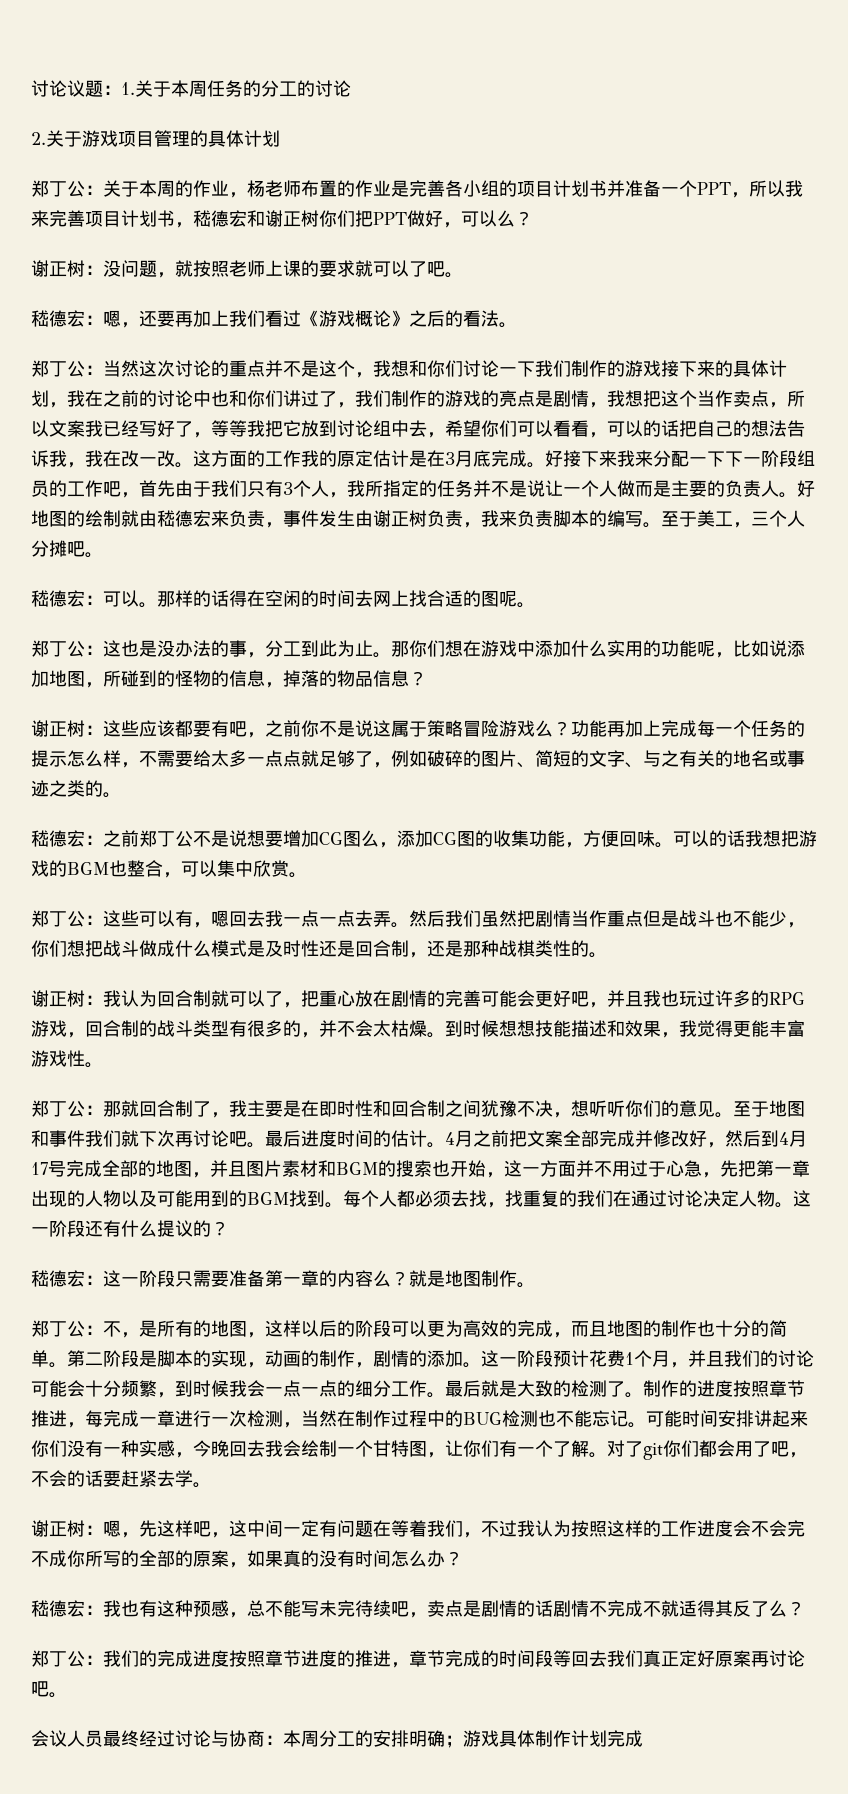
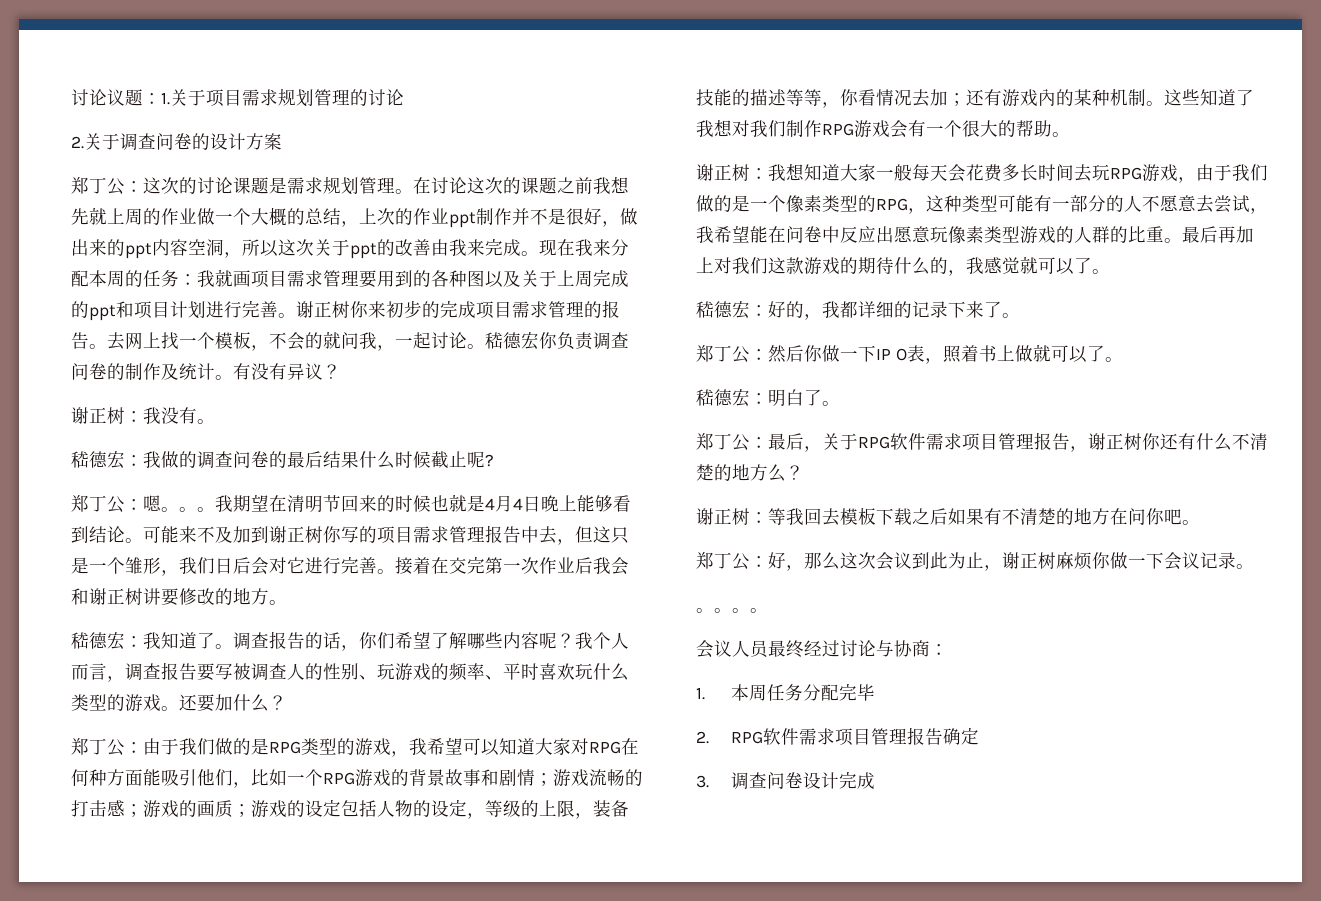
[171,80,297,97] 本周任务的分工 -> [206,88,350,107] 项目需求规划管理
[82,130,280,147] [31,180,803,198] [31,210,533,228] [31,260,463,278] [31,310,517,328] [31,360,787,378] [31,390,805,408] [31,420,805,438] [31,450,815,468] [31,480,815,498] [31,510,805,528] [31,540,103,558] [31,590,535,608] [31,640,805,658] [31,670,427,688] [31,720,805,738] [31,750,805,768] [31,780,121,798] [31,830,817,848] [31,860,307,878] [31,910,805,928] [31,940,607,958] [31,990,805,1008] [31,1020,805,1038] [31,1050,103,1068] [31,1100,805,1118] [31,1130,807,1148] [31,1160,810,1178] [31,1190,811,1208] [31,1220,229,1237] [31,1270,535,1288] [31,1320,787,1338] [31,1350,814,1368] [31,1380,805,1398] [31,1410,808,1428] [31,1440,807,1460] [31,1470,211,1488] [31,1520,805,1538] [31,1550,463,1568] [31,1600,805,1618] [31,1650,805,1668] [31,1681,49,1697] 游戏项目管理的具体计划 // 郑丁公：关于本周的作业，杨老师布置的作业是完善各小组的项目计划书并准备一个PPT，所以我来完善项目计划书，嵇德宏和谢正树你们把PPT做好，可以么？ // 谢正树：没问题，就按照老师上课的要求就可以了吧。 // 嵇德宏：嗯，还要再加上我们看过《游戏概论》之后的看法。 // 郑丁公：当然这次讨论的重点并不是这个，我想和你们讨论一下我们制作的游戏接下来的具体计划，我在之前的讨论中也和你们讲过了，我们制作的游戏的亮点是剧情，我想把这个当作卖点，所以文案我已经写好了，等等我把它放到讨论组中去，希望你们可以看看，可以的话把自己的想法告诉我，我在改一改。这方面的工作我的原定估计是在3月底完成。好接下来我来分配一下下一阶段组员的工作吧，首先由于我们只有3个人，我所指定的任务并不是说让一个人做而是主要的负责人。好地图的绘制就由嵇德宏来负责，事件发生由谢正树负责，我来负责脚本的编写。至于美工，三个人分摊吧。 // 嵇德宏：可以。那样的话得在空闲的时间去网上找合适的图呢。 // 郑丁公：这也是没办法的事，分工到此为止。那你们想在游戏中添加什么实用的功能呢，比如说添加地图，所碰到的怪物的信息，掉落的物品信息？ // 谢正树：这些应该都要有吧，之前你不是说这属于策略冒险游戏么？功能再加上完成每一个任务的提示怎么样，不需要给太多一点点就足够了，例如破碎的图片、简短的文字、与之有关的地名或事迹之类的。 // 嵇德宏：之前郑丁公不是说想要增加CG图么，添加CG图的收集功能，方便回味。可以的话我想把游戏的BGM也整合，可以集中欣赏。 // 郑丁公：这些可以有，嗯回去我一点一点去弄。然后我们虽然把剧情当作重点但是战斗也不能少，你们想把战斗做成什么模式是及时性还是回合制，还是那种战棋类性的。 // 谢正树：我认为回合制就可以了，把重心放在剧情的完善可能会更好吧，并且我也玩过许多的RPG游戏，回合制的战斗类型有很多的，并不会太枯燥。到时候想想技能描述和效果，我觉得更能丰富游戏性。 // 郑丁公：那就回合制了，我主要是在即时性和回合制之间犹豫不决，想听听你们的意见。至于地图和事件我们就下次再讨论吧。最后进度时间的估计。4月之前把文案全部完成并修改好，然后到4月17号完成全部的地图，并且图片素材和BGM的搜索也开始，这一方面并不用过于心急，先把第一章出现的人物以及可能用到的BGM找到。每个人都必须去找，找重复的我们在通过讨论决定人物。这一阶段还有什么提议的？ // 嵇德宏：这一阶段只需要准备第一章的内容么？就是地图制作。 // 郑丁公：不，是所有的地图，这样以后的阶段可以更为高效的完成，而且地图的制作也十分的简单。第二阶段是脚本的实现，动画的制作，剧情的添加。这一阶段预计花费1个月，并且我们的讨论可能会十分频繁，到时候我会一点一点的细分工作。最后就是大致的检测了。制作的进度按照章节推进，每完成一章进行一次检测，当然在制作过程中的BUG检测也不能忘记。可能时间安排讲起来你们没有一种实感，今晚回去我会绘制一个甘特图，让你们有一个了解。对了git你们都会用了吧，不会的话要赶紧去学。 // 谢正树：嗯，先这样吧，这中间一定有问题在等着我们，不过我认为按照这样的工作进度会不会完不成你所写的全部的原案，如果真的没有时间怎么办？ // 嵇德宏：我也有这种预感，总不能写未完待续吧，卖点是剧情的话剧情不完成不就适得其反了么？ // 郑丁公：我们的完成进度按照章节进度的推进，章节完成的时间段等回去我们真正定好原案再讨论吧 -> [120,133,282,151] [71,176,629,195] [71,207,638,228] [71,238,629,259] [71,269,629,288] [71,300,620,321] [71,331,629,351] [71,363,341,380] [71,407,215,424] [71,451,494,469] [71,494,631,513] [71,525,629,545] [71,556,629,576] [71,588,287,606] [71,631,629,651] [71,662,629,682] [71,694,287,712] [71,737,639,757] [71,769,643,788] [71,799,629,819] [696,88,1254,108] [696,119,1070,138] [696,163,1268,183] [696,195,1268,214] [696,225,1254,244] [696,256,1110,276] [696,301,1020,320] [696,344,1123,364] [696,389,840,407] [696,432,1268,452] [696,464,804,482] [696,507,1200,526] [696,552,1254,571] [696,608,750,613] 调查问卷的设计方案 // 郑丁公：这次的讨论课题是需求规划管理。在讨论这次的课题之前我想先就上周的作业做一个大概的总结，上次的作业ppt制作并不是很好，做出来的ppt内容空洞，所以这次关于ppt的改善由我来完成。现在我来分配本周的任务：我就画项目需求管理要用到的各种图以及关于上周完成的ppt和项目计划进行完善。谢正树你来初步的完成项目需求管理的报告。去网上找一个模板，不会的就问我，一起讨论。嵇德宏你负责调查问卷的制作及统计。有没有异议？ // 谢正树：我没有。 // 嵇德宏：我做的调查问卷的最后结果什么时候截止呢? // 郑丁公：嗯。。。我期望在清明节回来的时候也就是4月4日晚上能够看到结论。可能来不及加到谢正树你写的项目需求管理报告中去，但这只是一个雏形，我们日后会对它进行完善。接着在交完第一次作业后我会和谢正树讲要修改的地方。 // 嵇德宏：我知道了。调查报告的话，你们希望了解哪些内容呢？我个人而言，调查报告要写被调查人的性别、玩游戏的频率、平时喜欢玩什么类型的游戏。还要加什么？ // 郑丁公：由于我们做的是RPG类型的游戏，我希望可以知道大家对RPG在何种方面能吸引他们，比如一个RPG游戏的背景故事和剧情；游戏流畅的打击感；游戏的画质；游戏的设定包括人物的设定，等级的上限，装备技能的描述等等，你看情况去加；还有游戏內的某种机制。这些知道了我想对我们制作RPG游戏会有一个很大的帮助。 // 谢正树：我想知道大家一般每天会花费多长时间去玩RPG游戏，由于我们做的是一个像素类型的RPG，这种类型可能有一部分的人不愿意去尝试，我希望能在问卷中反应出愿意玩像素类型游戏的人群的比重。最后再加上对我们这款游戏的期待什么的，我感觉就可以了。 // 嵇德宏：好的，我都详细的记录下来了。 // 郑丁公：然后你做一下IP O表，照着书上做就可以了。 // 嵇德宏：明白了。 // 郑丁公：最后，关于RPG软件需求项目管理报告，谢正树你还有什么不清楚的地方么？ // 谢正树：等我回去模板下载之后如果有不清楚的地方在问你吧。 // 郑丁公：好，那么这次会议到此为止，谢正树麻烦你做一下会议记录。 // 。。。
[283,1730,607,1748] 本周分工的安排明确；游戏具体制作计划 -> [696,683,875,701] [696,727,979,746] [696,772,839,790] // 1.本周任务分配完毕 // 2. RPG软件需求项目管理报告确定 // 3.调查问卷设计

